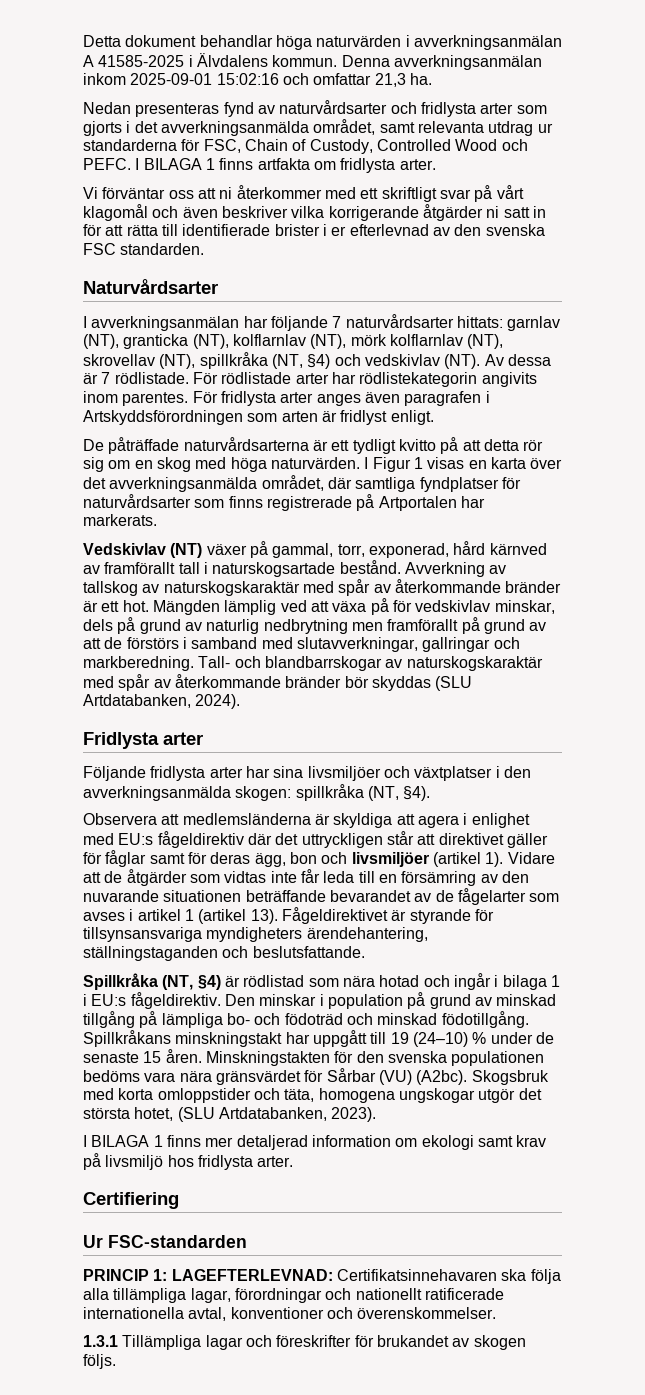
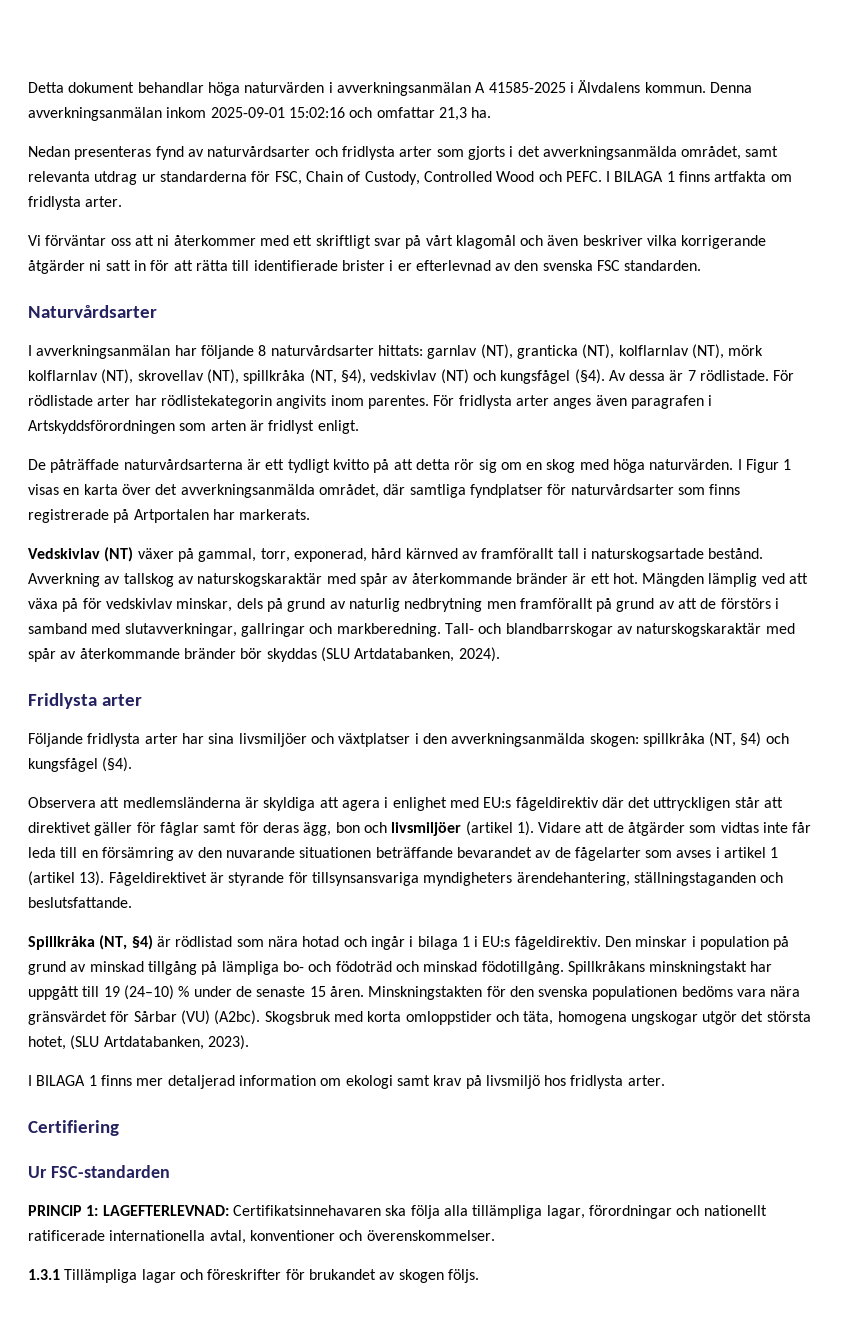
[332,316,342,328] 7 -> [258,345,267,356] 8
[307,354,481,369] §4) och vedskivlav (NT). -> [340,369,605,384] §4), vedskivlav (NT) och kungsfågel (§4).
[403,786,431,801] §4). -> [740,732,789,747] [28,757,133,772] §4) och kungsfågel (§4).

